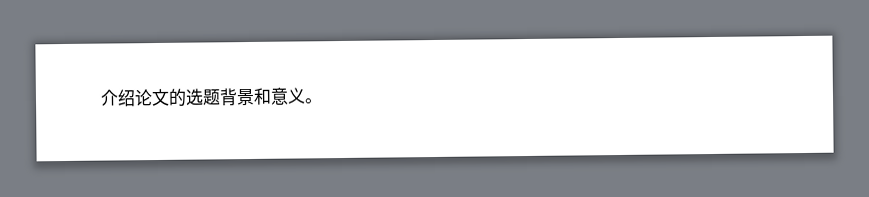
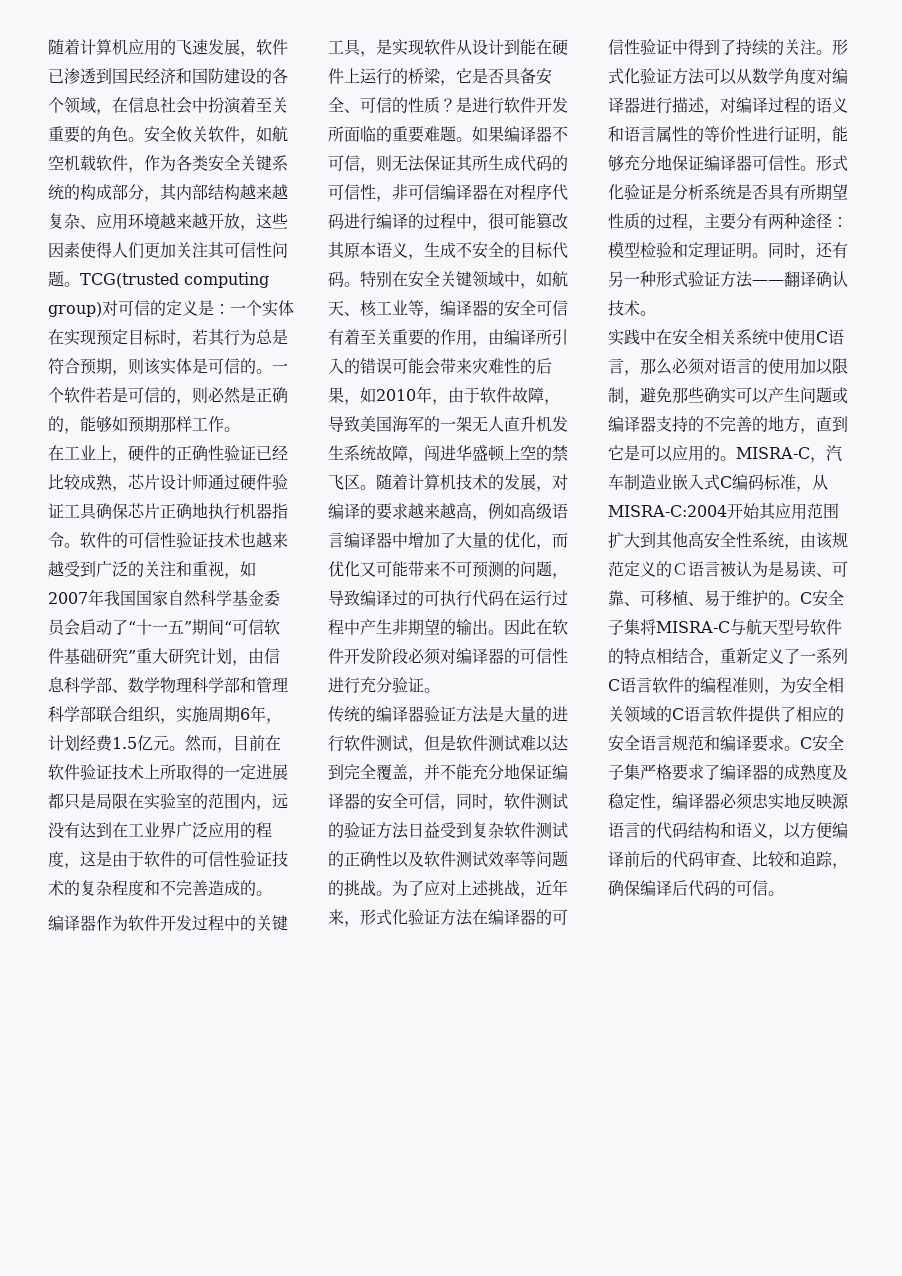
[100,87,306,107] 介绍论文的选题背景和意义 -> [48,39,288,57] [48,67,288,84] [48,96,288,115] [48,126,288,144] [48,155,288,173] [48,184,288,202] [48,213,288,231] [48,242,288,259] [48,271,269,288] [48,300,294,317] [48,329,288,347] [48,358,288,376] [48,387,288,405] [48,416,240,434] [48,445,288,463] [48,474,288,492] [48,502,288,520] [48,531,288,548] [48,561,256,579] [48,589,280,607] [48,619,280,636] [48,648,280,666] [48,677,288,694] [48,705,282,724] [48,735,281,753] [48,764,288,780] [48,793,288,811] [48,822,272,839] [48,851,288,869] [48,880,272,896] [48,915,288,931] [328,39,568,57] [328,67,552,86] [328,97,568,114] [328,126,568,143] [328,155,568,173] [328,184,568,202] [328,213,568,231] [328,242,568,260] [328,271,568,289] [328,300,568,318] [328,329,568,347] [328,358,552,375] [328,386,560,405] [328,416,568,433] [328,445,568,463] [328,474,568,492] [328,502,568,521] [328,532,568,550] [328,561,568,579] [328,590,568,607] [328,618,568,635] [328,648,568,665] [328,677,440,694] [328,706,568,723] [328,735,568,753] [328,763,568,782] [328,793,568,811] [328,822,568,839] [328,851,568,868] [328,879,568,898] [328,909,568,927] [608,39,848,56] [608,68,848,85] [608,97,848,115] [608,126,848,144] [608,154,848,172] [608,183,848,201] [608,213,848,231] [608,241,848,260] [608,271,848,288] [608,300,656,316] [608,329,844,346] [608,358,848,376] [608,387,848,405] [608,415,848,434] [608,445,842,463] [608,474,828,492] [608,503,839,520] [608,531,848,550] [608,561,848,578] [608,590,844,607] [608,619,842,635] [608,648,848,666] [608,677,844,695] [608,705,844,723] [608,735,844,752] [608,764,848,781] [608,792,849,811] [608,822,848,840] [608,850,848,869] [608,880,768,897] 随着计算机应用的飞速发展，软件已渗透到国民经济和国防建设的各个领域，在信息社会中扮演着至关重要的角色。安全攸关软件，如航空机载软件，作为各类安全关键系统的构成部分，其内部结构越来越复杂、应用环境越来越开放，这些因素使得人们更加关注其可信性问题。TCG(trusted computing group)对可信的定义是：一个实体在实现预定目标时，若其行为总是符合预期，则该实体是可信的。一个软件若是可信的，则必然是正确的，能够如预期那样工作。 // 在工业上，硬件的正确性验证已经比较成熟，芯片设计师通过硬件验证工具确保芯片正确地执行机器指令。软件的可信性验证技术也越来越受到广泛的关注和重视，如2007年我国国家自然科学基金委员会启动了“十一五”期间“可信软件基础研究”重大研究计划，由信息科学部、数学物理科学部和管理科学部联合组织，实施周期6年，计划经费1.5亿元。然而，目前在软件验证技术上所取得的一定进展都只是局限在实验室的范围内，远没有达到在工业界广泛应用的程度，这是由于软件的可信性验证技术的复杂程度和不完善造成的。 // 编译器作为软件开发过程中的关键工具，是实现软件从设计到能在硬件上运行的桥梁，它是否具备安全、可信的性质？是进行软件开发所面临的重要难题。如果编译器不可信，则无法保证其所生成代码的可信性，非可信编译器在对程序代码进行编译的过程中，很可能篡改其原本语义，生成不安全的目标代码。特别在安全关键领域中，如航天、核工业等，编译器的安全可信有着至关重要的作用，由编译所引入的错误可能会带来灾难性的后果，如2010年，由于软件故障，导致美国海军的一架无人直升机发生系统故障，闯进华盛顿上空的禁飞区。随着计算机技术的发展，对编译的要求越来越高，例如高级语言编译器中增加了大量的优化，而优化又可能带来不可预测的问题，导致编译过的可执行代码在运行过程中产生非期望的输出。因此在软件开发阶段必须对编译器的可信性进行充分验证。 // 传统的编译器验证方法是大量的进行软件测试，但是软件测试难以达到完全覆盖，并不能充分地保证编译器的安全可信，同时，软件测试的验证方法日益受到复杂软件测试的正确性以及软件测试效率等问题的挑战。为了应对上述挑战，近年来，形式化验证方法在编译器的可信性验证中得到了持续的关注。形式化验证方法可以从数学角度对编译器进行描述，对编译过程的语义和语言属性的等价性进行证明，能够充分地保证编译器可信性。形式化验证是分析系统是否具有所期望性质的过程，主要分有两种途径：模型检验和定理证明。同时，还有另一种形式验证方法——翻译确认技术。 // 实践中在安全相关系统中使用C语言，那么必须对语言的使用加以限制，避免那些确实可以产生问题或编译器支持的不完善的地方，直到它是可以应用的。MISRA-C，汽车制造业嵌入式C编码标准，从MISRA-C:2004开始其应用范围扩大到其他高安全性系统，由该规范定义的Ｃ语言被认为是易读、可靠、可移植、易于维护的。C安全子集将MISRA-C与航天型号软件的特点相结合，重新定义了一系列C语言软件的编程准则，为安全相关领域的C语言软件提供了相应的安全语言规范和编译要求。C安全子集严格要求了编译器的成熟度及稳定性，编译器必须忠实地反映源语言的代码结构和语义，以方便编译前后的代码审查、比较和追踪，确保编译后代码的可信

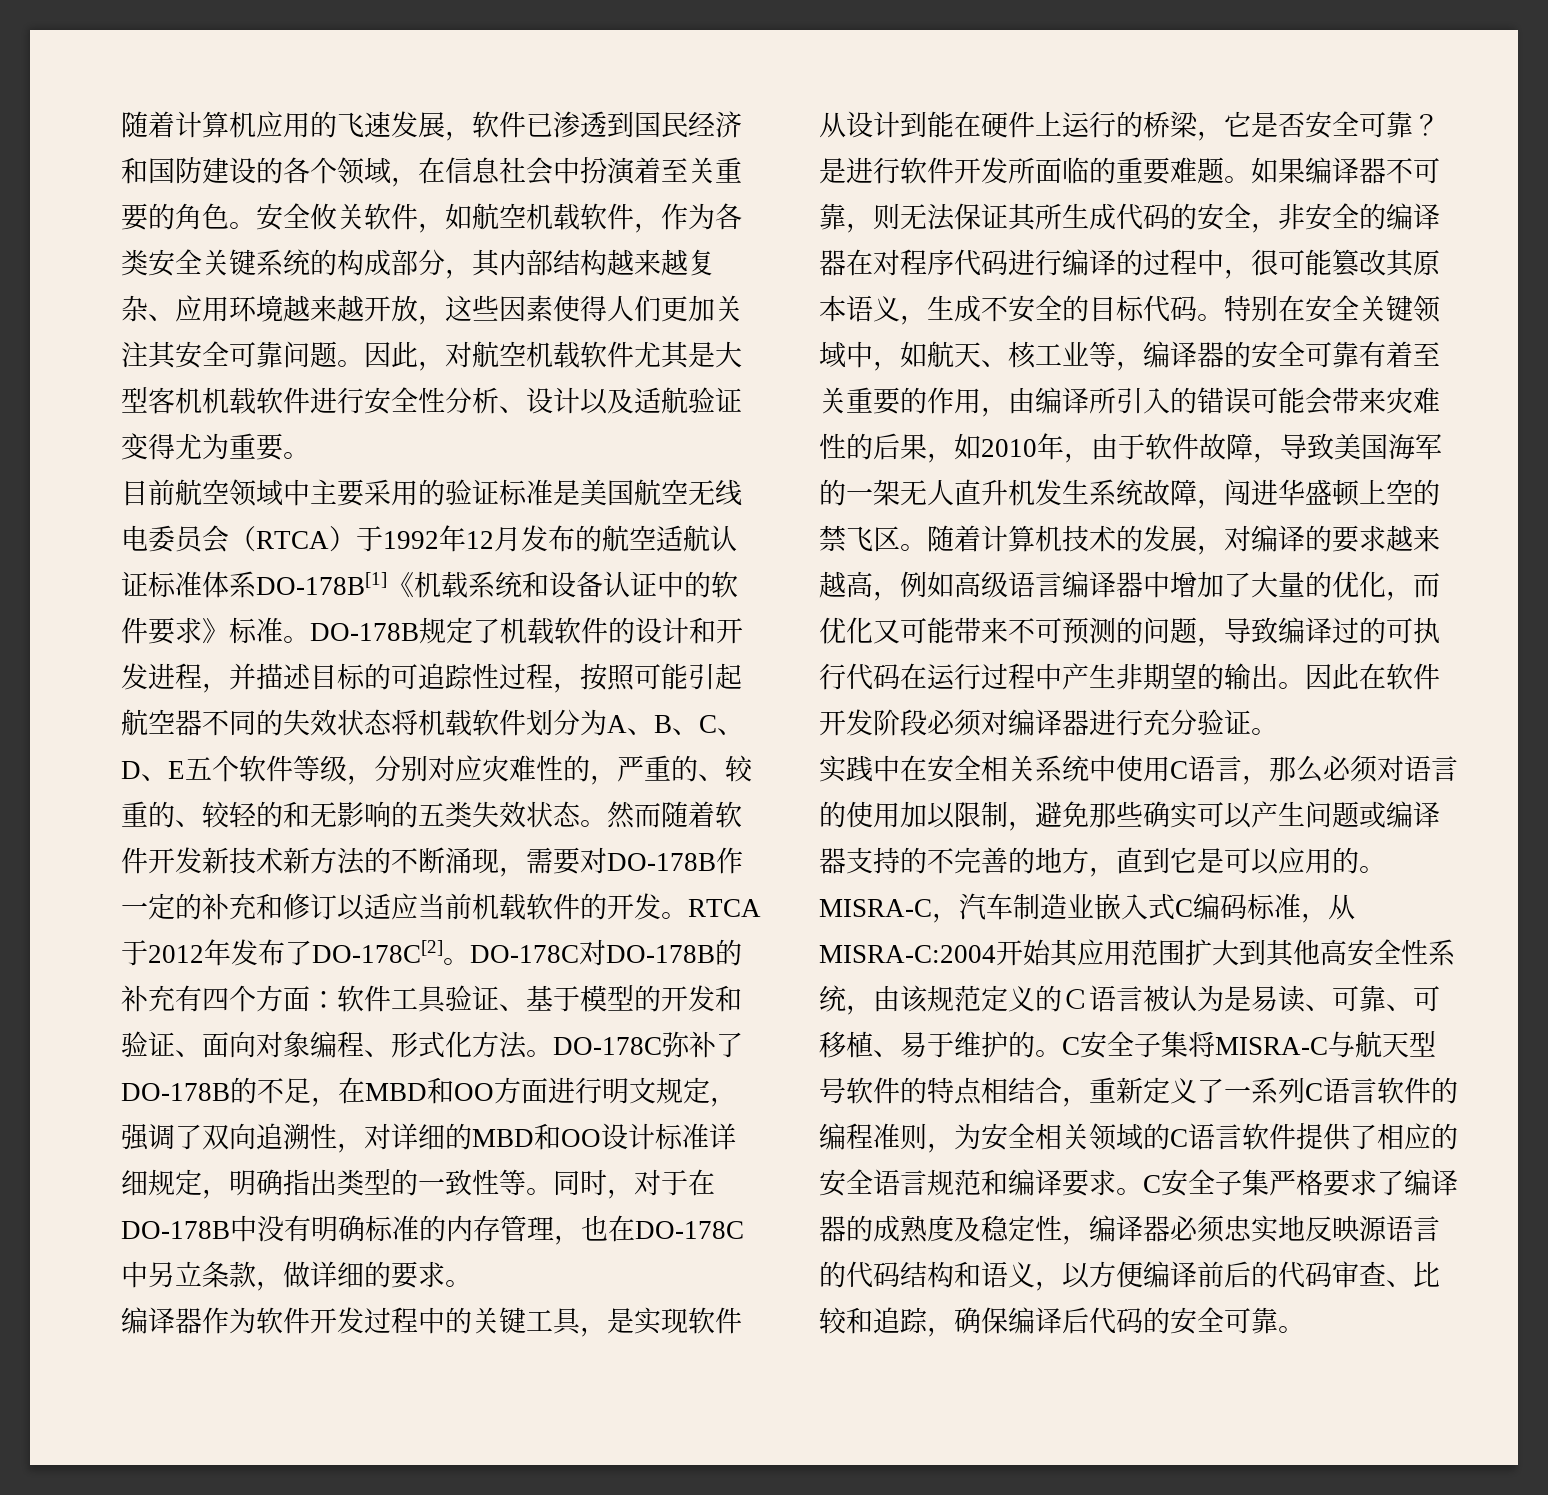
[224,242,288,258] [48,271,269,288] [48,300,294,317] [48,329,288,347] [48,358,288,376] [48,387,288,405] [48,416,240,434] [48,445,288,463] [48,474,288,492] [48,502,288,520] [48,531,288,548] [48,561,256,579] [48,589,280,607] [48,619,280,636] [48,648,280,666] [48,677,288,694] [48,705,282,724] [48,735,281,753] [48,764,288,780] [48,793,288,811] [48,822,272,839] [48,851,288,869] [48,880,256,896] 可信性问题。TCG(trusted computing group)对可信的定义是：一个实体在实现预定目标时，若其行为总是符合预期，则该实体是可信的。一个软件若是可信的，则必然是正确的，能够如预期那样工作。 // 在工业上，硬件的正确性验证已经比较成熟，芯片设计师通过硬件验证工具确保芯片正确地执行机器指令。软件的可信性验证技术也越来越受到广泛的关注和重视，如2007年我国国家自然科学基金委员会启动了“十一五”期间“可信软件基础研究”重大研究计划，由信息科学部、数学物理科学部和管理科学部联合组织，实施周期6年，计划经费1.5亿元。然而，目前在软件验证技术上所取得的一定进展都只是局限在实验室的范围内，远没有达到在工业界广泛应用的程度，这是由于软件的可信性验证技术的复杂程度和不完善造成的 -> [175,341,742,371] [121,387,742,415] [121,433,310,461] [121,479,742,507] [121,525,737,553] [121,571,738,598] [121,617,743,645] [121,663,742,693] [121,709,744,736] [121,755,753,785] [121,801,742,829] [121,847,743,877] [121,893,761,921] [121,939,742,966] [121,985,742,1013] [121,1031,743,1059] [121,1077,737,1107] [121,1123,736,1153] [121,1169,715,1199] [121,1215,744,1245] [121,1261,445,1291] 安全可靠问题。因此，对航空机载软件尤其是大型客机机载软件进行安全性分析、设计以及适航验证变得尤为重要。 // 目前航空领域中主要采用的验证标准是美国航空无线电委员会（RTCA）于1992年12月发布的航空适航认证标准体系DO-178B[1]《机载系统和设备认证中的软件要求》标准。DO-178B规定了机载软件的设计和开发进程，并描述目标的可追踪性过程，按照可能引起航空器不同的失效状态将机载软件划分为A、B、C、D、E五个软件等级，分别对应灾难性的，严重的、较重的、较轻的和无影响的五类失效状态。然而随着软件开发新技术新方法的不断涌现，需要对DO-178B作一定的补充和修订以适应当前机载软件的开发。RTCA于2012年发布了DO-178C[2]。DO-178C对DO-178B的补充有四个方面：软件工具验证、基于模型的开发和验证、面向对象编程、形式化方法。DO-178C弥补了DO-178B的不足，在MBD和OO方面进行明文规定，强调了双向追溯性，对详细的MBD和OO设计标准详细规定，明确指出类型的一致性等。同时，对于在DO-178B中没有明确标准的内存管理，也在DO-178C中另立条款，做详细的要求
[504,68,552,85] [328,97,440,114] 具备安全、可信的性质 -> [1305,111,1413,139] 安全可靠
[344,155,360,171] 信 -> [819,203,846,230] 靠
[328,184,440,202] 可信性，非可信 -> [1197,203,1386,233] 安全，非安全的
[552,300,568,316] 信 -> [1332,341,1359,368] 靠
[504,648,568,664] 的可信性 -> (1089, 723) none
[328,706,568,723] [328,735,568,753] [328,763,568,782] [328,793,568,811] [328,822,568,839] [328,851,568,868] [328,879,568,898] [328,909,568,927] [608,39,848,56] [608,68,848,85] [608,97,848,115] [608,126,848,144] [608,154,848,172] [608,183,848,201] [608,213,848,231] [608,241,848,260] [608,271,848,288] [608,300,656,316] // 传统的编译器验证方法是大量的进行软件测试，但是软件测试难以达到完全覆盖，并不能充分地保证编译器的安全可信，同时，软件测试的验证方法日益受到复杂软件测试的正确性以及软件测试效率等问题的挑战。为了应对上述挑战，近年来，形式化验证方法在编译器的可信性验证中得到了持续的关注。形式化验证方法可以从数学角度对编译器进行描述，对编译过程的语义和语言属性的等价性进行证明，能够充分地保证编译器可信性。形式化验证是分析系统是否具有所期望性质的过程，主要分有两种途径：模型检验和定理证明。同时，还有另一种形式验证方法——翻译确认技术。 -> (1278, 731) none
[736,880,768,896] 可信 -> [1170,1307,1278,1335] 安全可靠

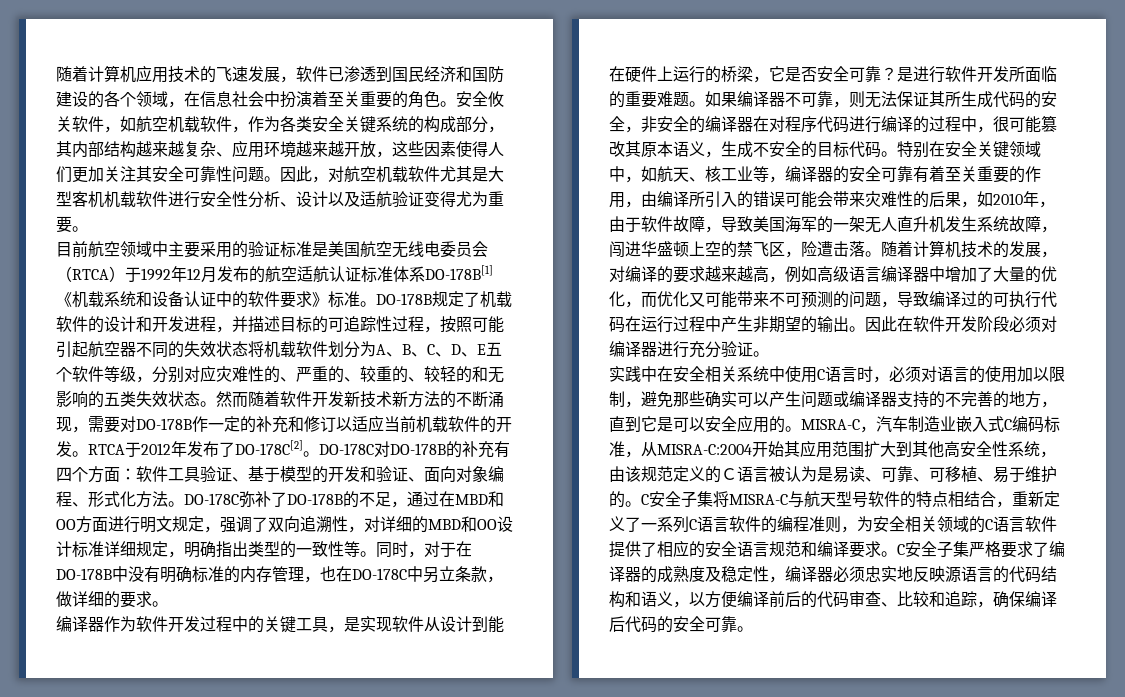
(310, 125) none -> [168,66,200,83] 技术
(283, 354) none -> [216,166,232,182] 性
[590,775,617,785] ， -> [280,377,296,382] 、
(338, 1102) none -> [407,491,439,507] 通过
(900, 539) none -> [785,241,865,258] ，险遭击落
[1242,755,1323,785] ，那么 -> [857,366,889,383] 时，
(1279, 862) none -> [705,416,737,432] 安全

